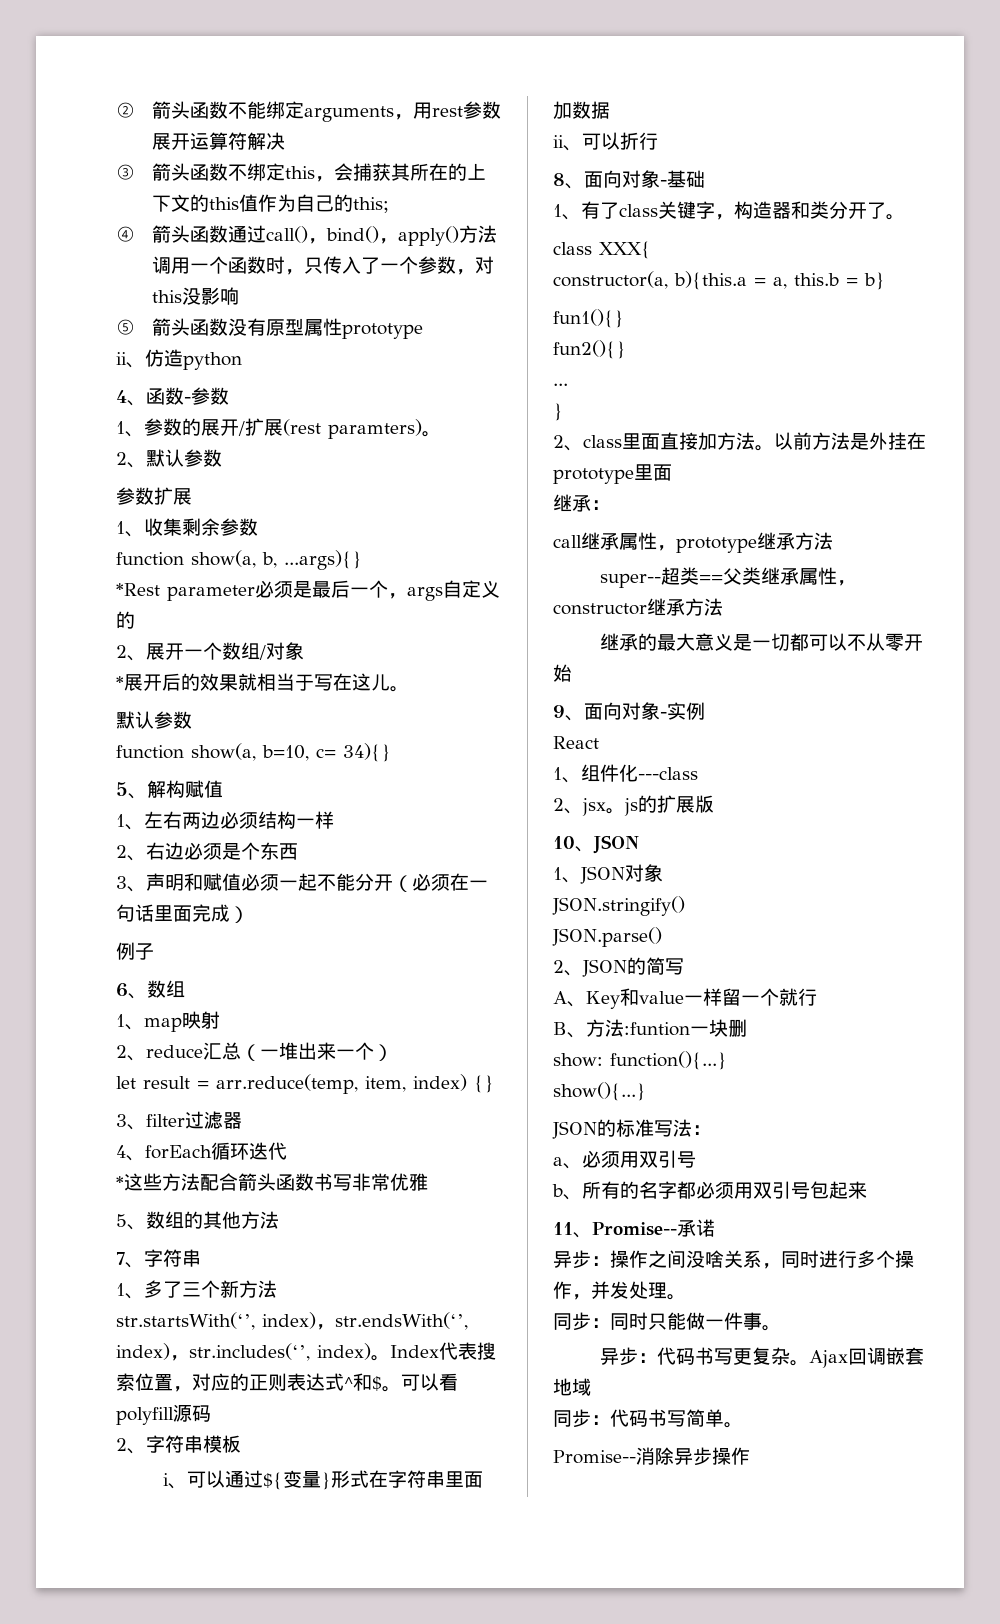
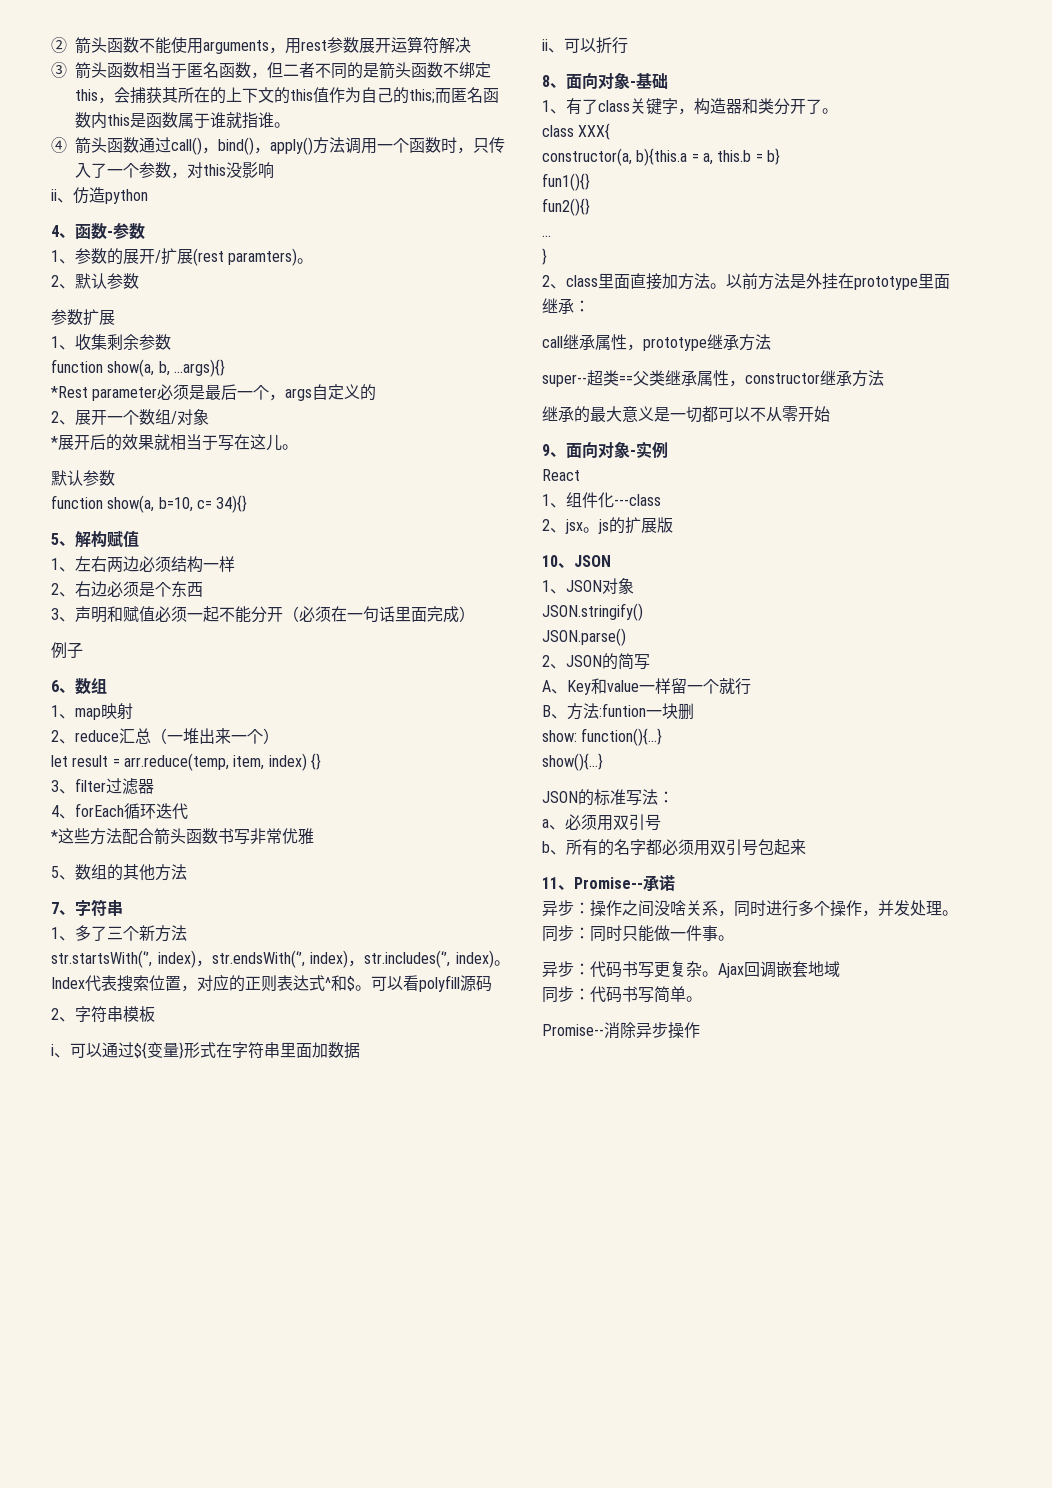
[265,101,304,119] 绑定 -> [171,37,203,54] 使用
(228, 172) none -> [139,62,443,79] 相当于匿名函数，但二者不同的是箭头函数
(389, 205) none -> [435,87,499,104] [75,112,290,129] 而匿名函数内this是函数属于谁就指谁。
[116,318,423,339] // ⑤箭头函数没有原型属性prototype -> (274, 170) none

